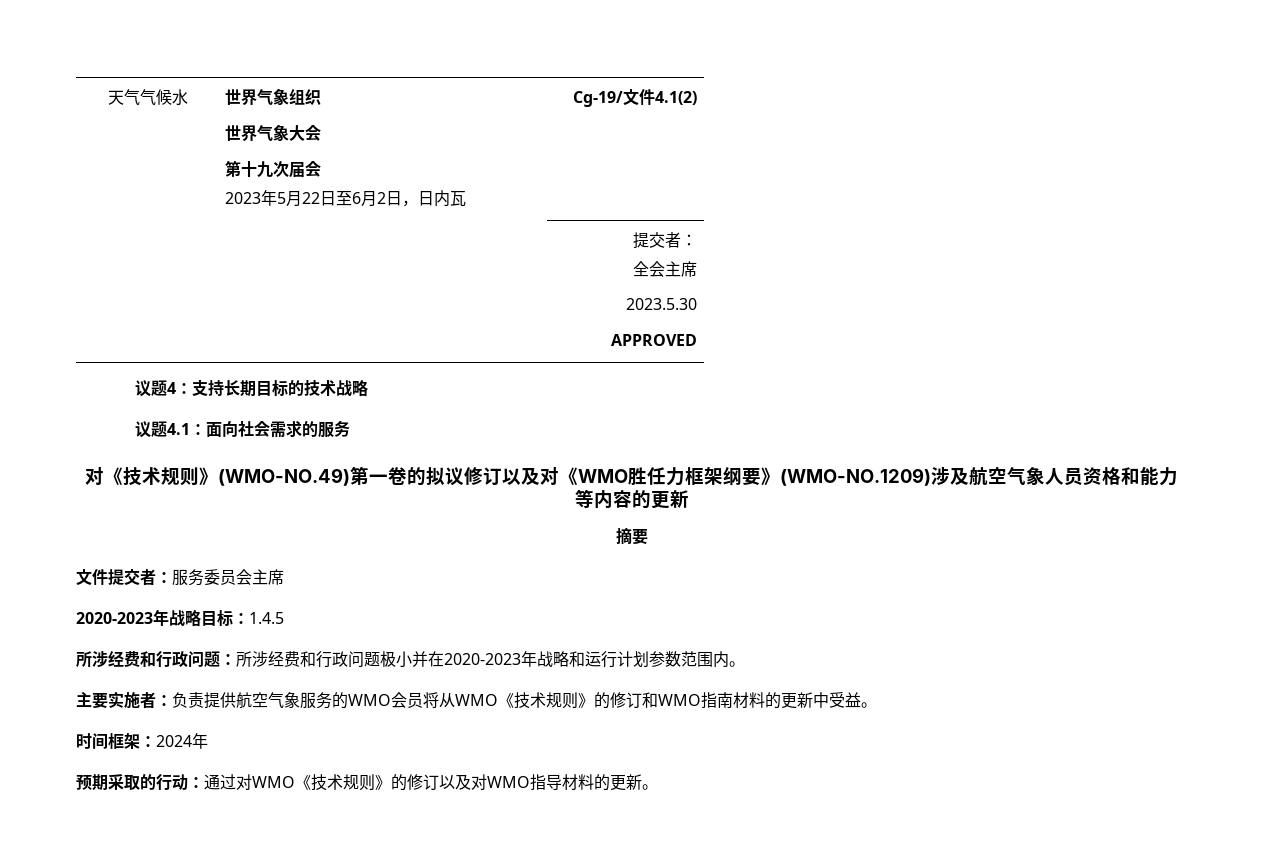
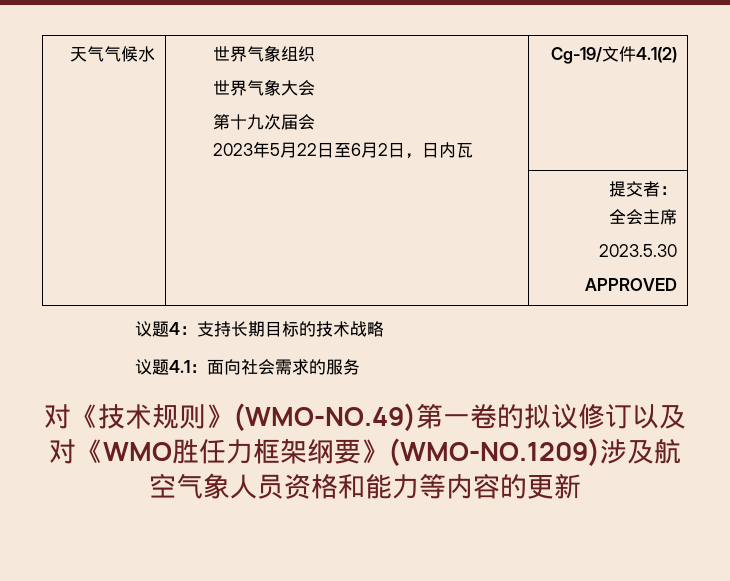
[615,527,648,545] [76,569,284,586] [76,609,284,627] [76,651,745,668] [76,691,877,709] [76,733,208,750] [76,774,658,791] // 摘要 // 文件提交者：服务委员会主席 // 2020-2023年战略目标：1.4.5 // 所涉经费和行政问题：所涉经费和行政问题极小并在2020-2023年战略和运行计划参数范围内。 // 主要实施者：负责提供航空气象服务的WMO会员将从WMO《技术规则》的修订和WMO指南材料的更新中受益。 // 时间框架：2024年 // 预期采取的行动：通过对WMO《技术规则》的修订以及对WMO指导材料的更新。 -> (581, 486) none

